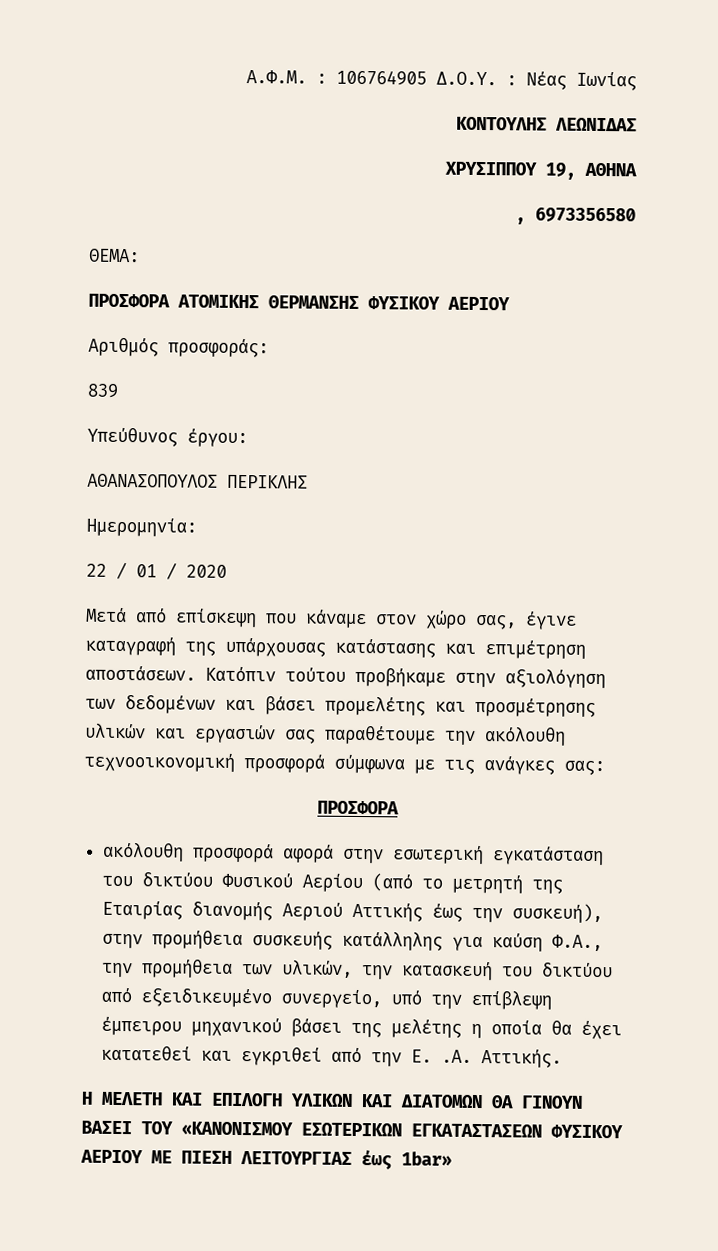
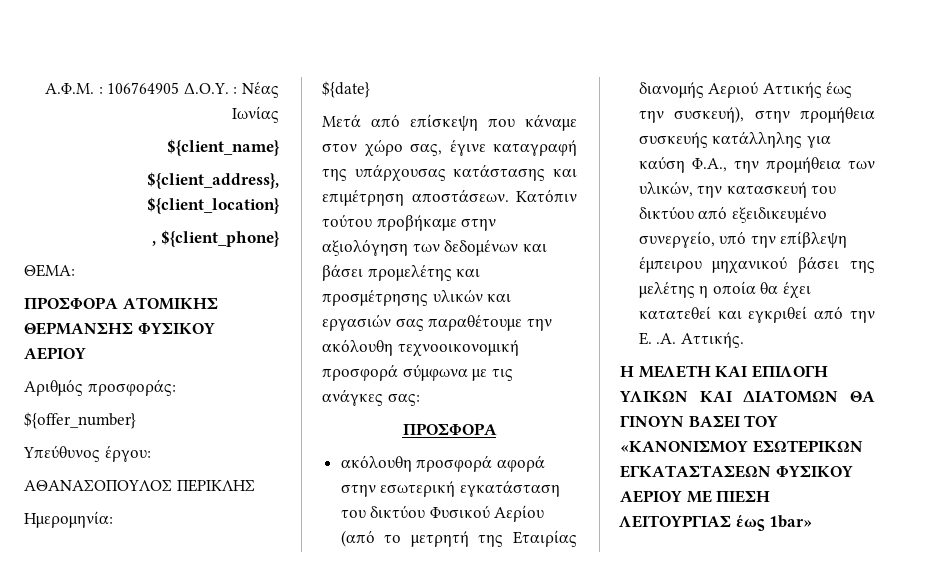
[456,116,637,132] [445,161,637,180] ΚΟΝΤΟΥΛΗΣ ΛΕΩΝΙΔΑΣ // ΧΡΥΣΙΠΠΟΥ 19, ΑΘΗΝΑ -> [167,139,280,156] [147,172,279,189] [147,197,280,214] ${client_name} // ${client_address}, ${client_location}
[535,207,636,223] 6973356580 -> [161,230,280,247] ${client_phone}
[87,383,119,398] 839 -> [24,412,136,429] ${offer_number}
[86,561,227,580] 22 / 01 / 2020 -> [322,81,370,98] ${date}

